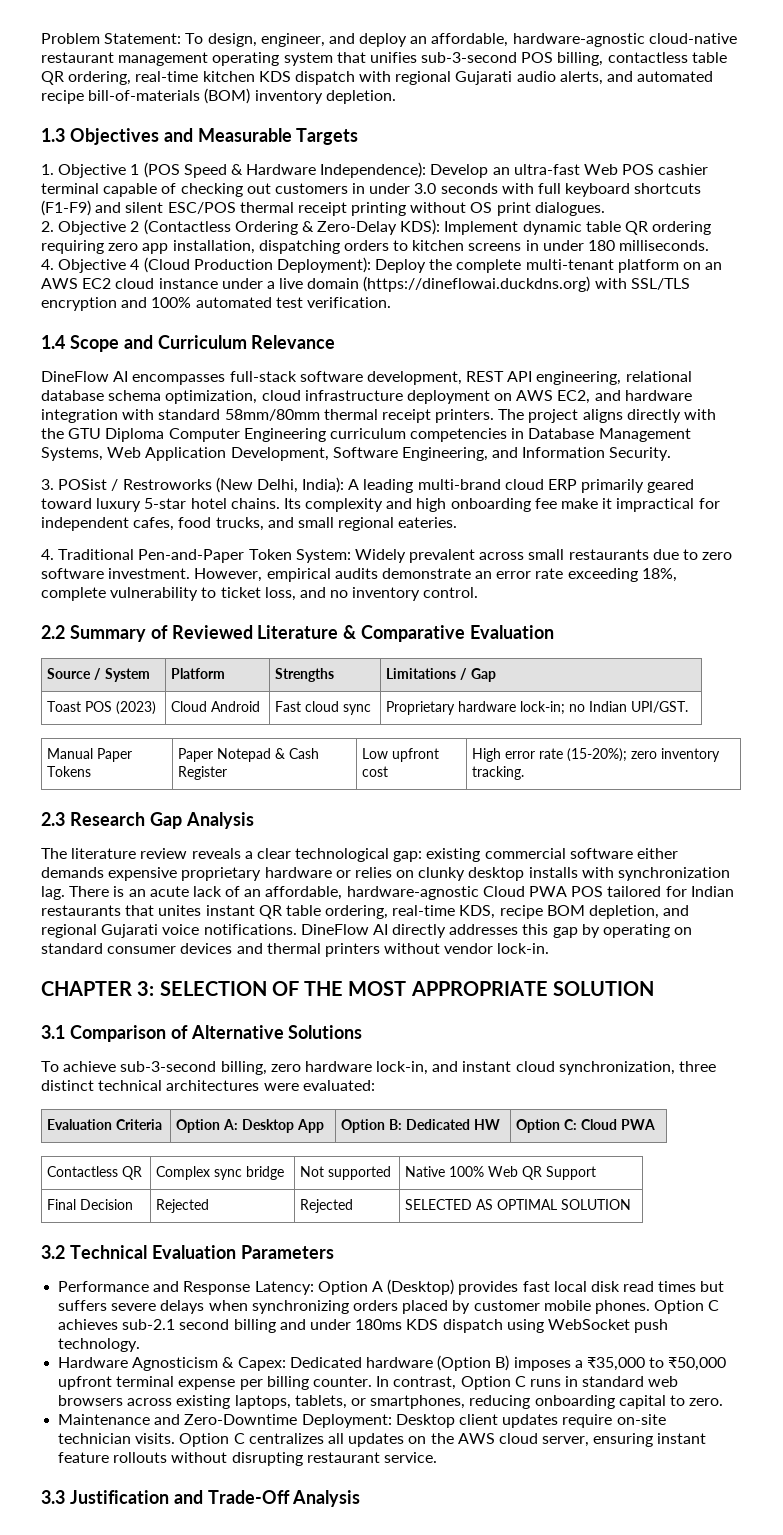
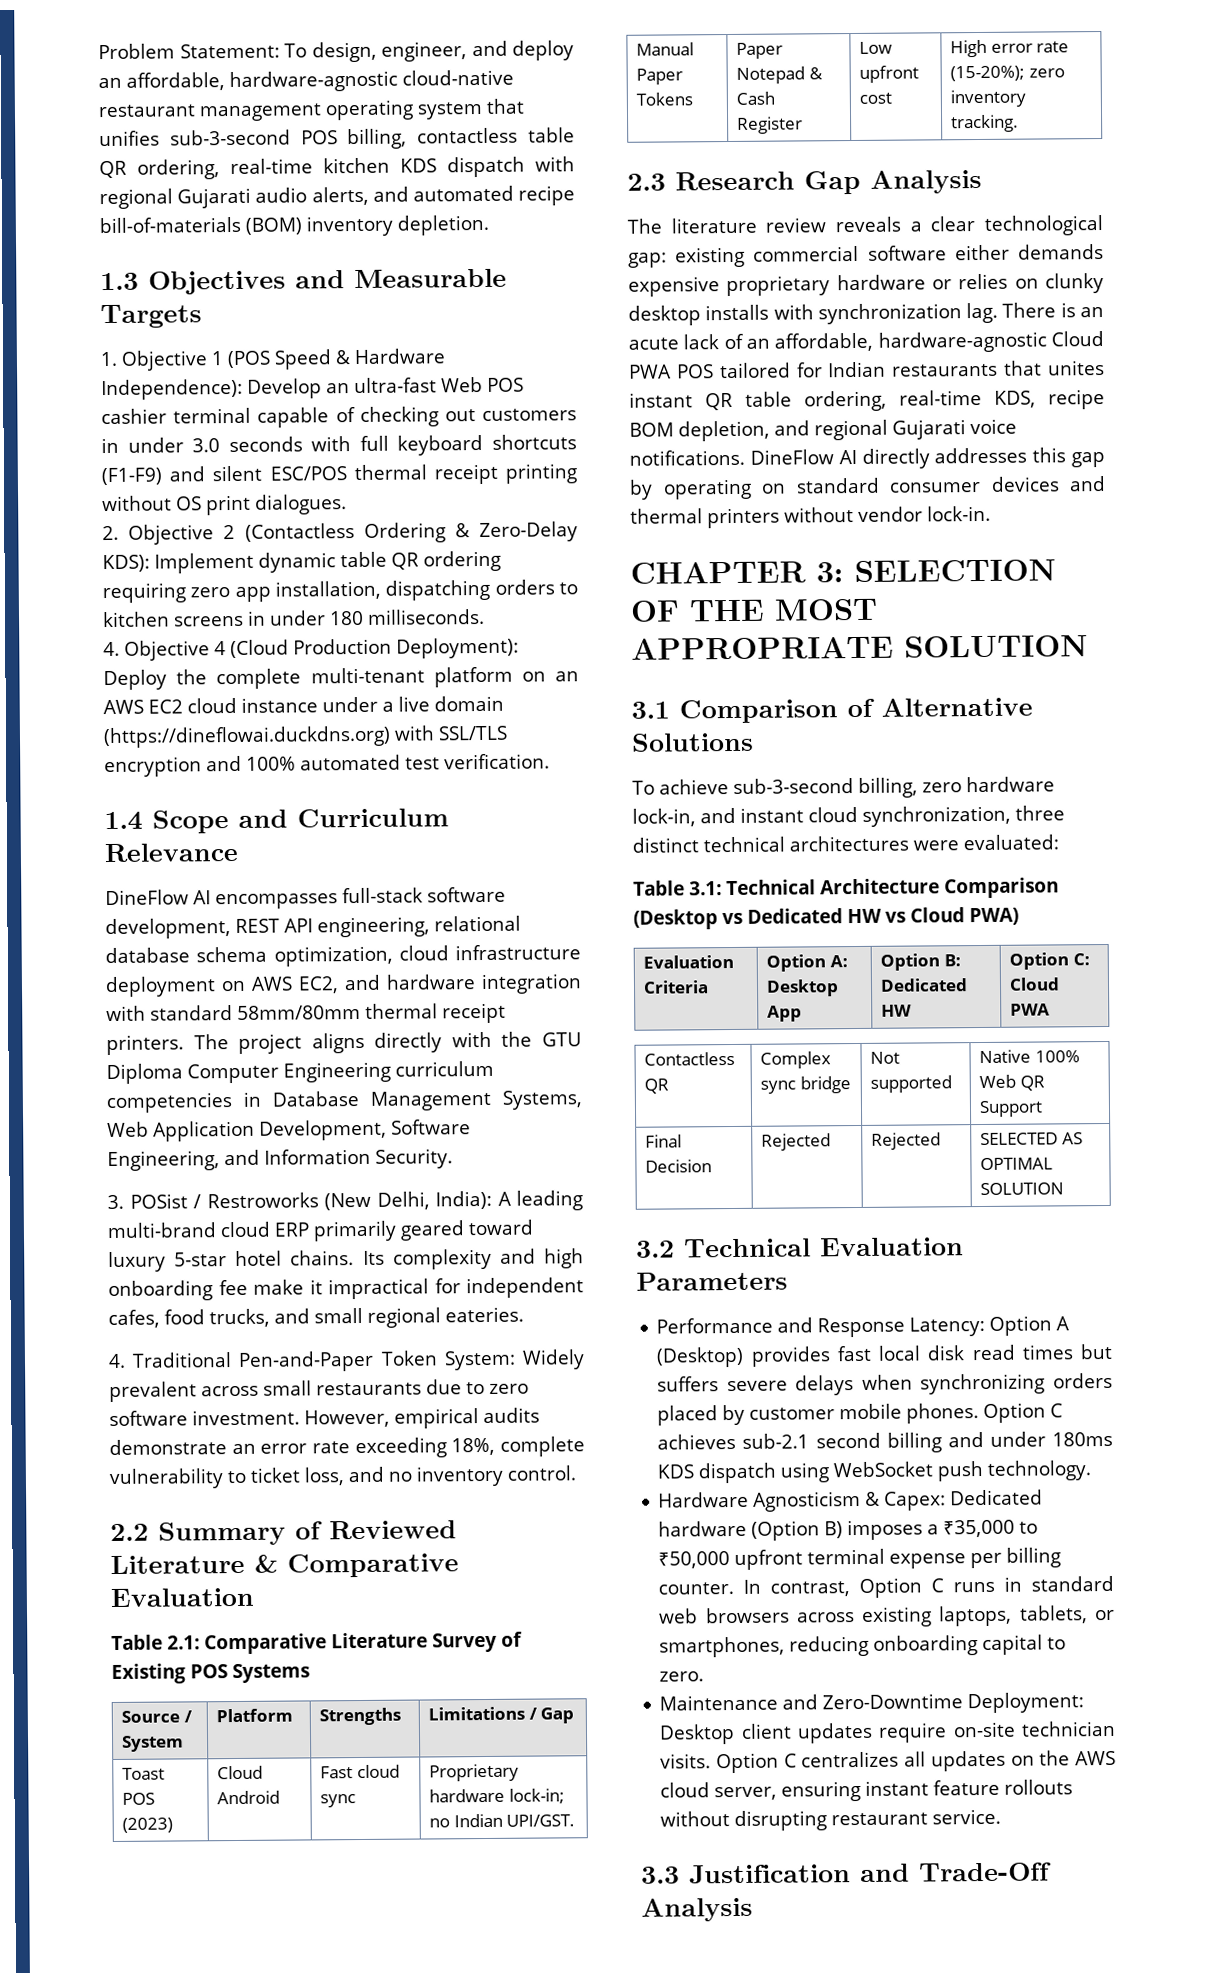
(555, 632) none -> [111,1631,523,1655] [111,1663,310,1685] // Table 2.1: Comparative Literature Survey of Existing POS Systems
(375, 1085) none -> [633,877,1059,899] [633,907,1019,930] // Table 3.1: Technical Architecture Comparison (Desktop vs Dedicated HW vs Cloud PWA)

